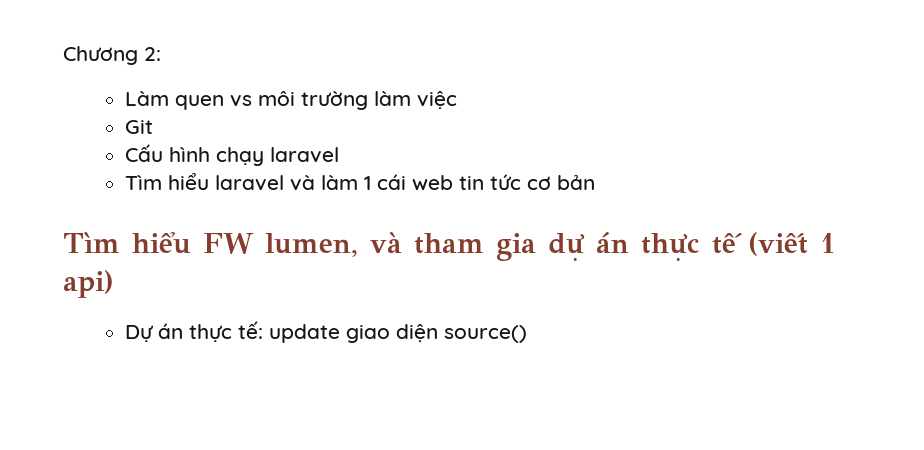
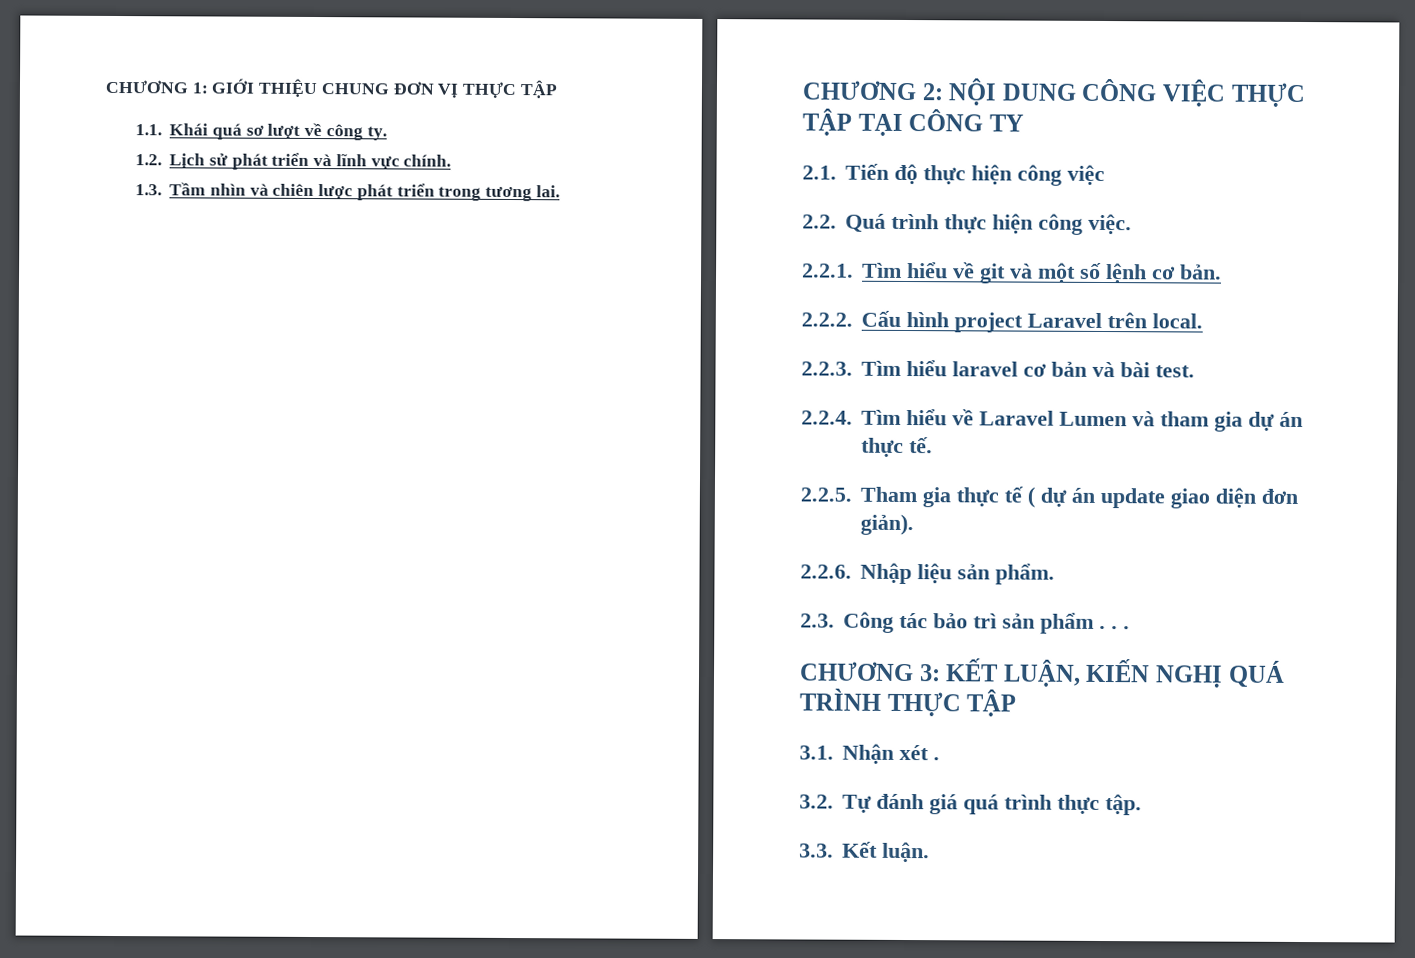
[63,46,161,65] [124,91,457,110] [124,120,153,134] [124,144,339,166] [124,173,595,191] [63,232,358,257] Chương 2: // Làm quen vs môi trường làm việc // Git // Cấu hình chạy laravel // Tìm hiểu laravel và làm 1 cái web tin tức cơ bản // Tìm hiểu FW lumen, -> [105,78,558,99] [134,122,387,141] [134,152,452,170] [134,182,560,202] [802,78,1306,108] [802,108,1024,136] [802,163,1105,186] [802,213,1132,235] [802,262,1222,284] [801,310,1203,333] [801,360,1195,378] [801,409,1127,427] CHƯƠNG 1: GIỚI THIỆU CHUNG ĐƠN VỊ THỰC TẬP // 1.1. Khái quá sơ lượt về công ty. // 1.2. Lịch sử phát triển và lĩnh vực chính. // 1.3. Tầm nhìn và chiên lược phát triển trong tương lai. // CHƯƠNG 2: NỘI DUNG CÔNG VIỆC THỰC TẬP TẠI CÔNG TY // 2.1. Tiến độ thực hiện công việc // 2.2. Quá trình thực hiện công việc. // 2.2.1. Tìm hiểu về git và một số lệnh cơ bản. // 2.2.2. Cấu hình project Laravel trên local. // 2.2.3. Tìm hiểu laravel cơ bản và bài test. // 2.2.4. Tìm hiểu về Laravel Lumen
[712,232,835,256] [63,270,114,298] [124,321,527,343] tế (viết 1 api) // Dự án thực tế: update giao diện source() -> [908,437,933,454] [800,486,1298,509] [859,513,914,536] [800,562,1055,585] [800,611,1130,634] [799,658,1285,688] [799,688,1017,717] [799,743,940,764] [799,793,1142,816] [799,841,930,863] tế. // 2.2.5. Tham gia thực tế ( dự án update giao diện đơn giản). // 2.2.6. Nhập liệu sản phẩm. // 2.3. Công tác bảo trì sản phẩm . . . // CHƯƠNG 3: KẾT LUẬN, KIẾN NGHỊ QUÁ TRÌNH THỰC TẬP // 3.1. Nhận xét . // 3.2. Tự đánh giá quá trình thực tập. // 3.3. Kết luận.

